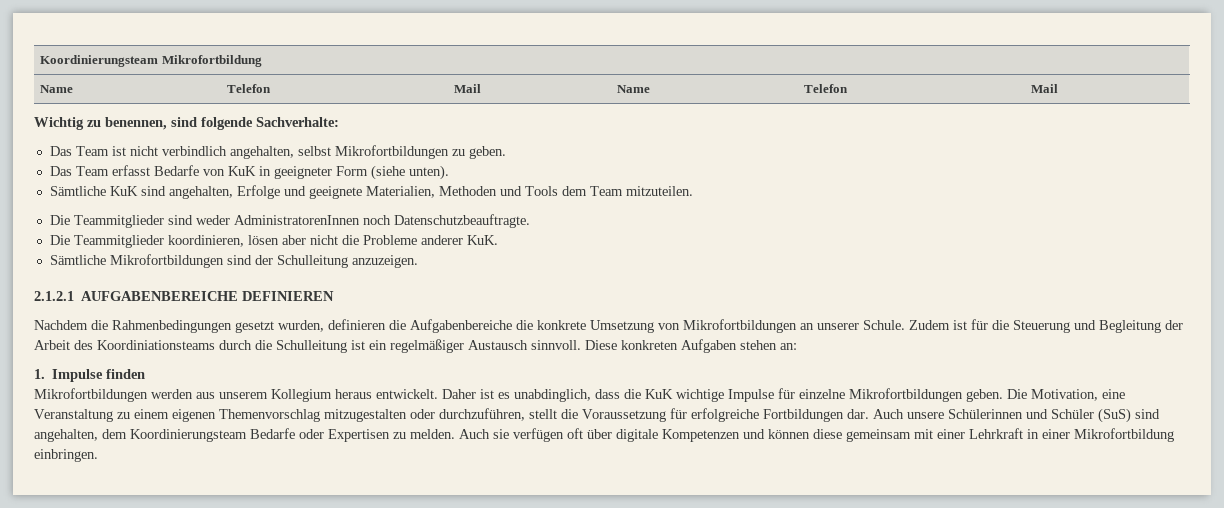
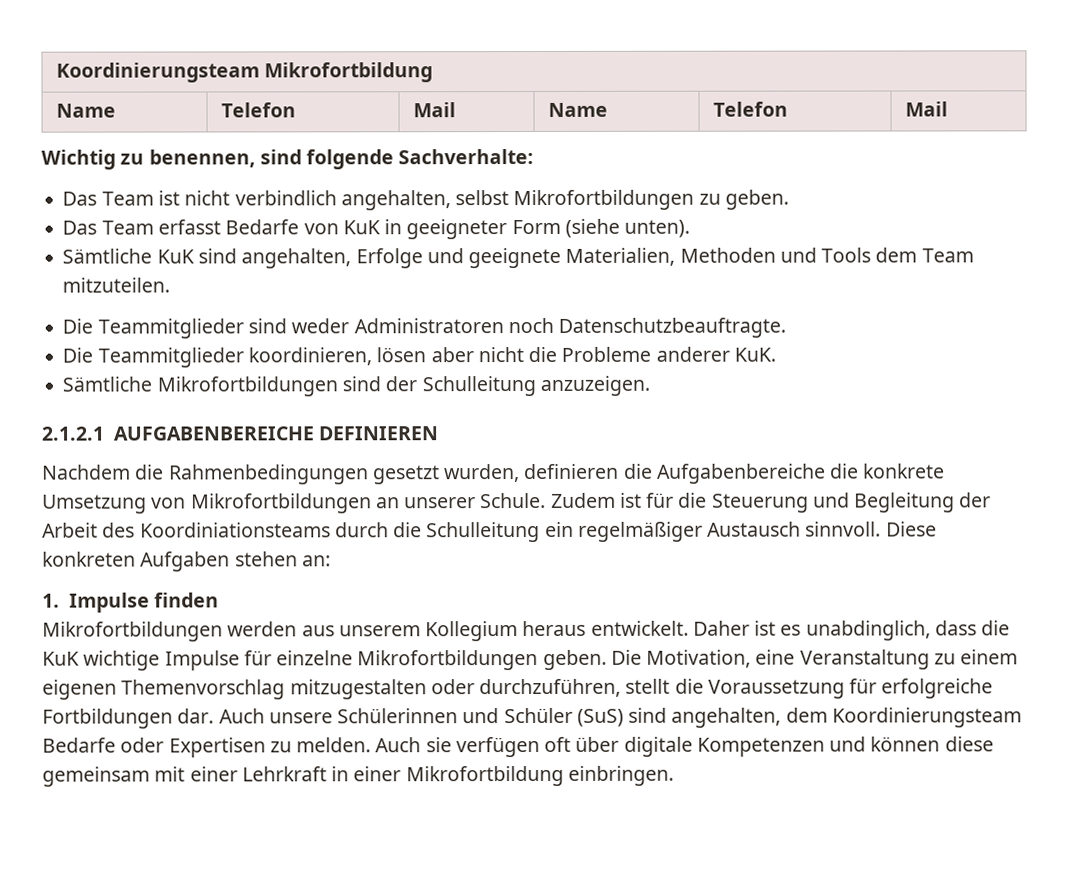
[233,215,360,225] AdministratorenInnen -> [353,318,504,334] Administratoren
[351,340,365,350] ist -> (541, 532) none

